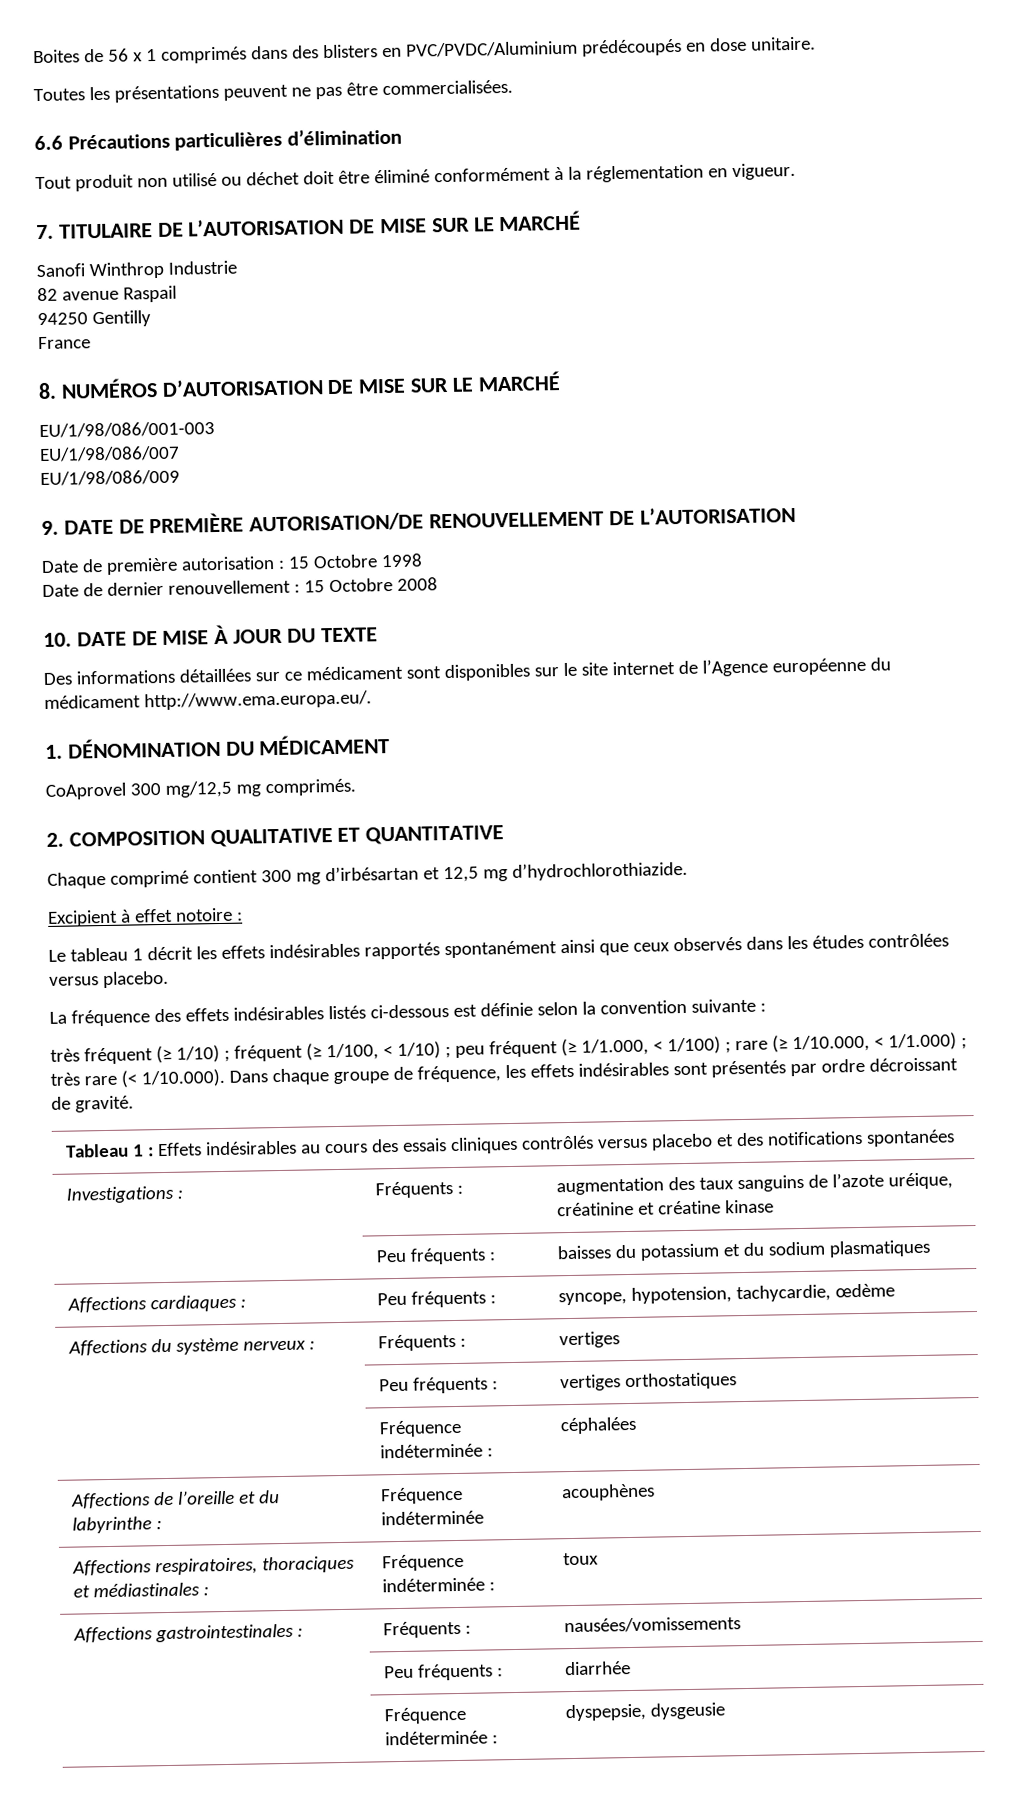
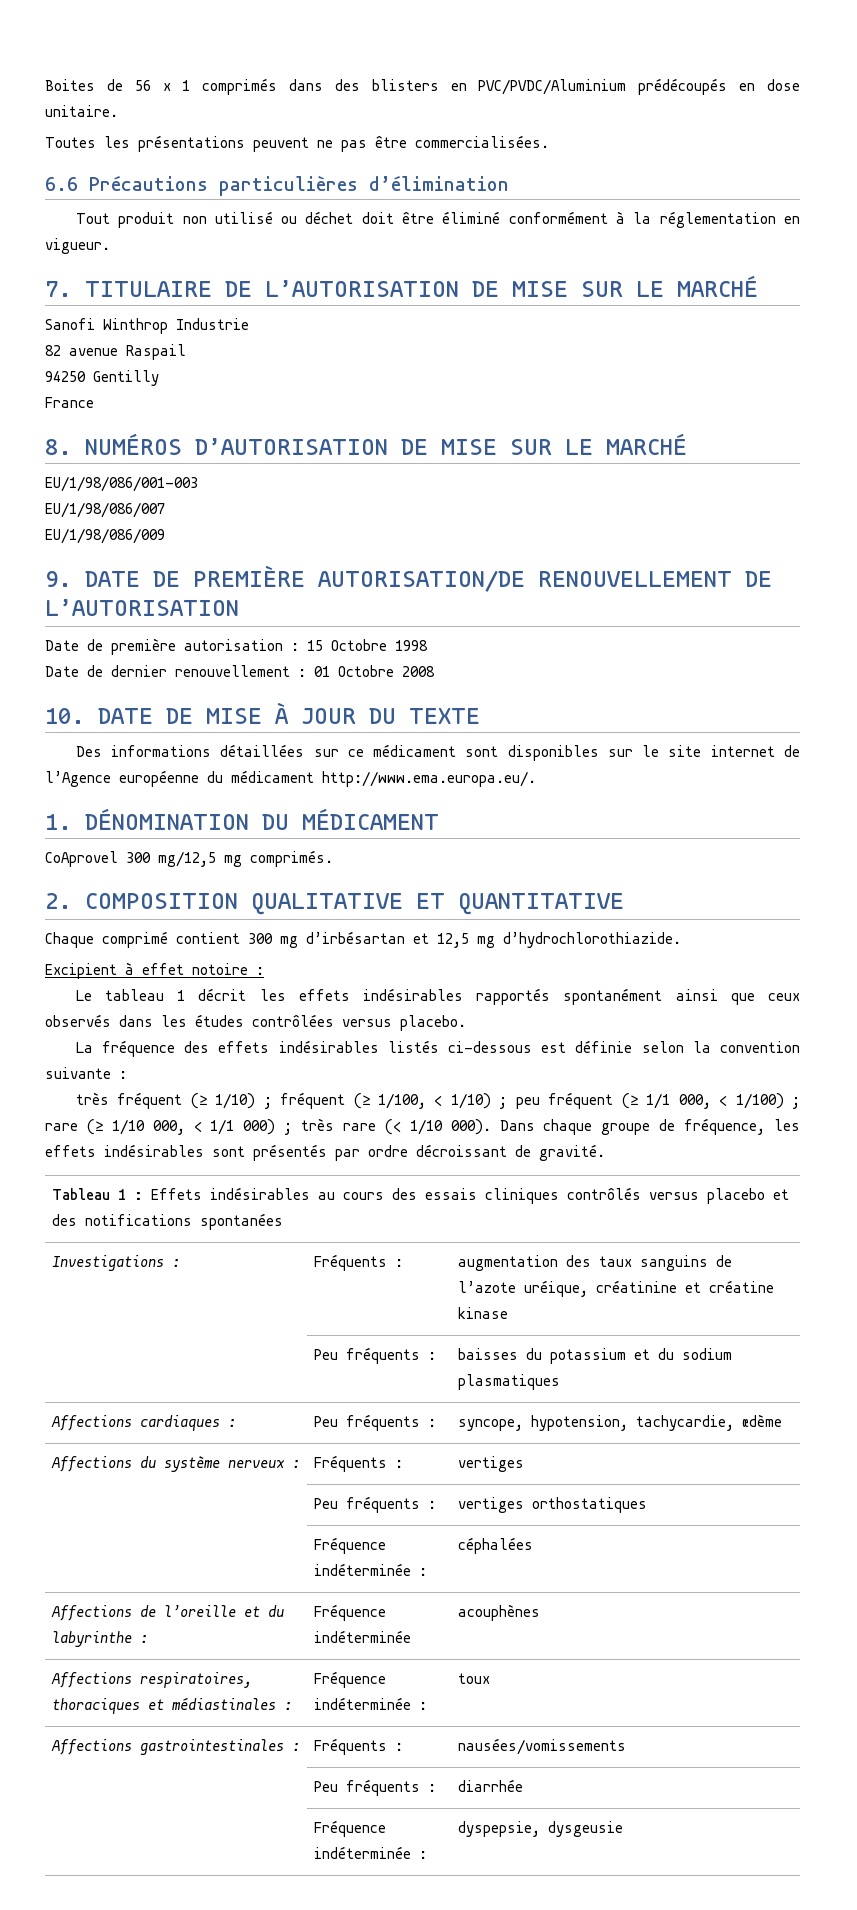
[303,580,325,593] 15 -> [314,666,330,677] 01
[580,1038,649,1056] 1/1.000, -> [646,1093,711,1109] 1/1 000,
[791,1032,957,1053] 1/10.000, < 1/1.000) -> [111,1119,276,1135] 1/10 000, < 1/1 000)
[140,1068,225,1088] 1/10.000). -> [409,1119,491,1135] 1/10 000).

